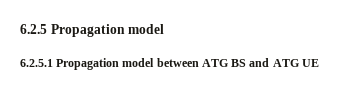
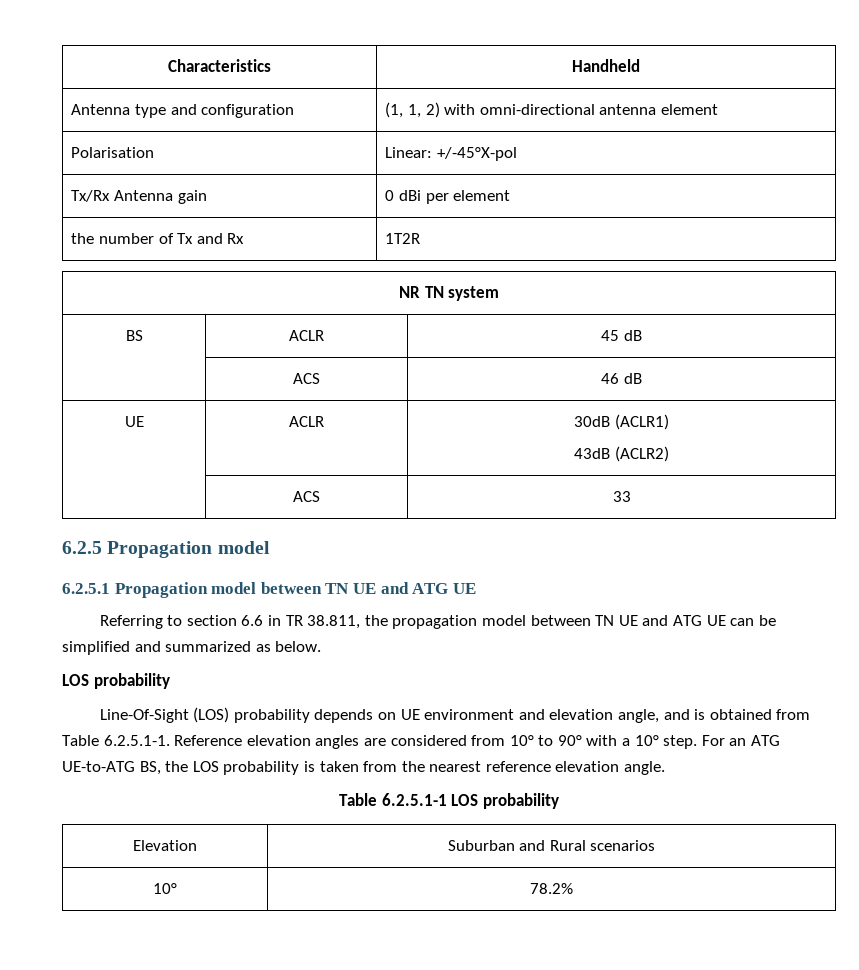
(20, 29) none -> [168,59,271,72] [572,59,640,72] [71,104,295,118] [385,102,719,118] [71,147,155,158] [385,147,518,161] [71,190,207,204] [385,190,511,204] [71,233,245,244] [385,233,421,244] [398,286,500,301] [125,330,143,341] [289,330,324,341] [601,330,642,341] [293,373,320,384] [601,373,642,384] [124,416,144,427] [289,416,324,427] [574,414,669,430] [574,446,669,462] [293,491,320,502] [612,491,631,502] Characteristics | Handheld // Antenna type and configuration | (1, 1, 2) with omni-directional antenna element // Polarisation | Linear: +/-45°X-pol // Tx/Rx Antenna gain | 0 dBi per element // the number of Tx and Rx | 1T2R // NR TN system // BS | ACLR | 45 dB // | ACS | 46 dB // UE | ACLR | 30dB (ACLR1) // 43dB (ACLR2) // | ACS | 33 //
[201,58,319,67] ATG BS and ATG UE -> [325,582,476,594] [99,615,776,629] [62,641,322,655] [62,673,170,689] [99,707,811,723] [62,735,781,749] [62,761,666,775] [339,793,559,809] [133,840,197,851] [447,840,656,851] [153,883,177,894] [530,883,573,894] TN UE and ATG UE // Referring to section 6.6 in TR 38.811, the propagation model between TN UE and ATG UE can be simplified and summarized as below. // LOS probability // Line-Of-Sight (LOS) probability depends on UE environment and elevation angle, and is obtained from Table 6.2.5.1-1. Reference elevation angles are considered from 10° to 90° with a 10° step. For an ATG UE-to-ATG BS, the LOS probability is taken from the nearest reference elevation angle. // Table 6.2.5.1-1 LOS probability // Elevation | Suburban and Rural scenarios // 10° | 78.2%

